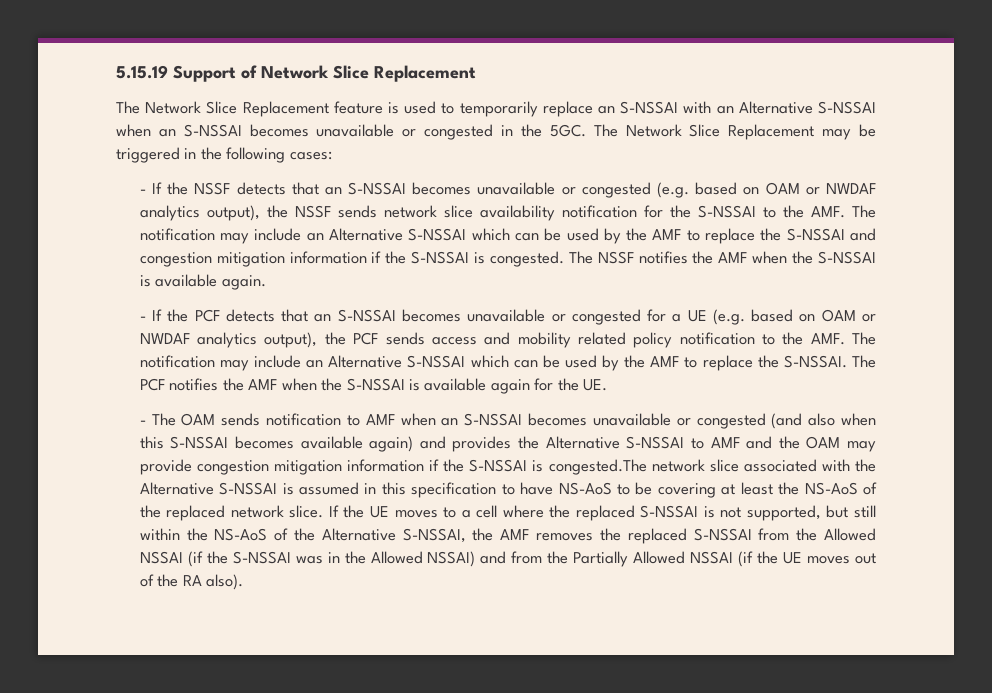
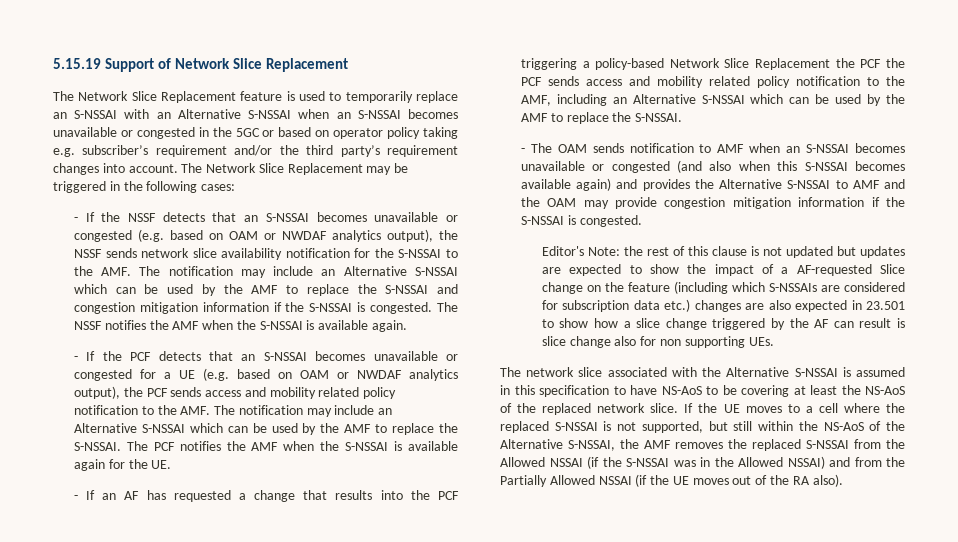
[549,124,586,137] 5GC. -> [235,127,458,139] [53,145,458,157] [53,163,178,175] 5GC or based on operator policy taking e.g. subscriber’s requirement and/or the third party’s requirement changes into account.
(608, 385) none -> [73,490,460,502] [520,58,905,70] [520,76,905,88] [520,94,905,106] [520,112,683,124] // - If an AF has requested a change that results into the PCF triggering a policy-based Network Slice Replacement the PCF the PCF sends access and mobility related policy notification to the AMF, including an Alternative S-NSSAI which can be used by the AMF to replace the S-NSSAI.
[548,459,647,475] congested.The -> [579,215,642,227] [541,246,905,258] [541,264,905,276] [541,281,905,294] [541,299,905,312] [541,318,905,330] [541,336,774,348] [500,367,521,377] congested. // Editor's Note: the rest of this clause is not updated but updates are expected to show the impact of a AF-requested Slice change on the feature (including which S-NSSAIs are considered for subscription data etc.) changes are also expected in 23.501 to show how a slice change triggered by the AF can result is slice change also for non supporting UEs. // The

